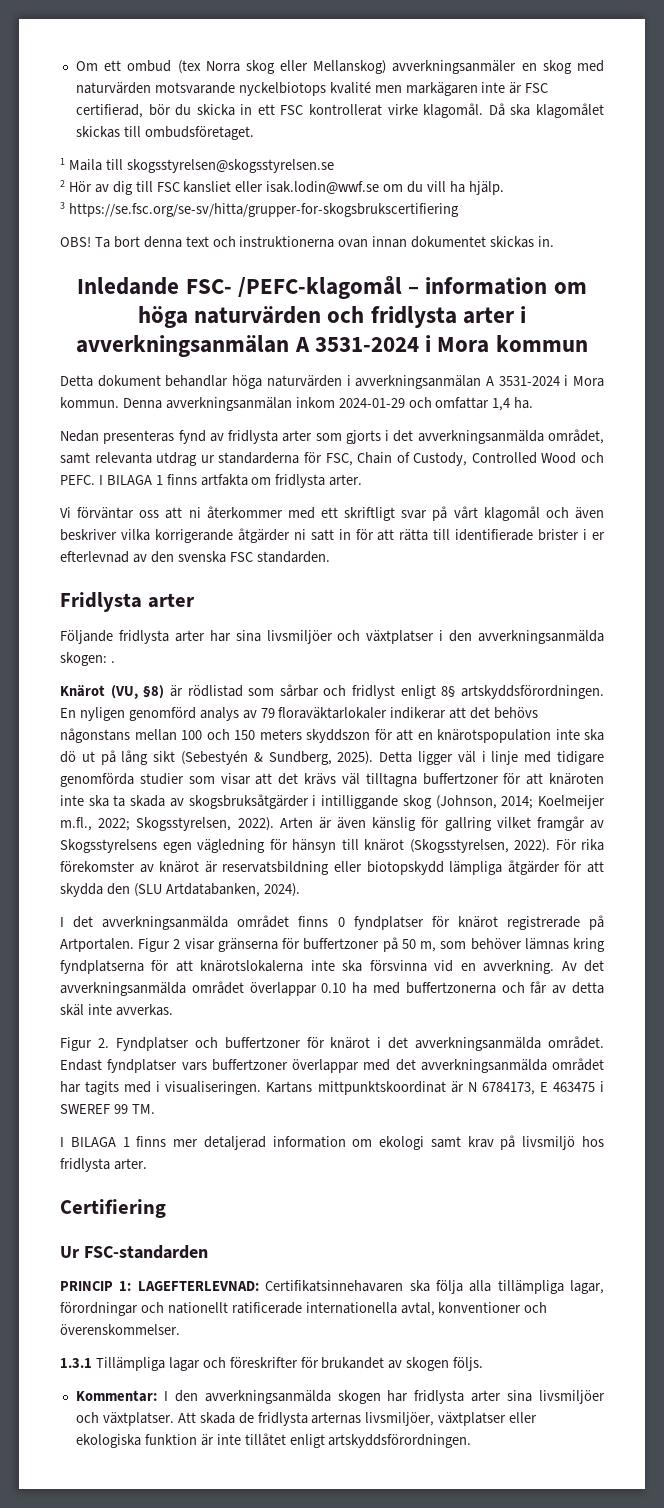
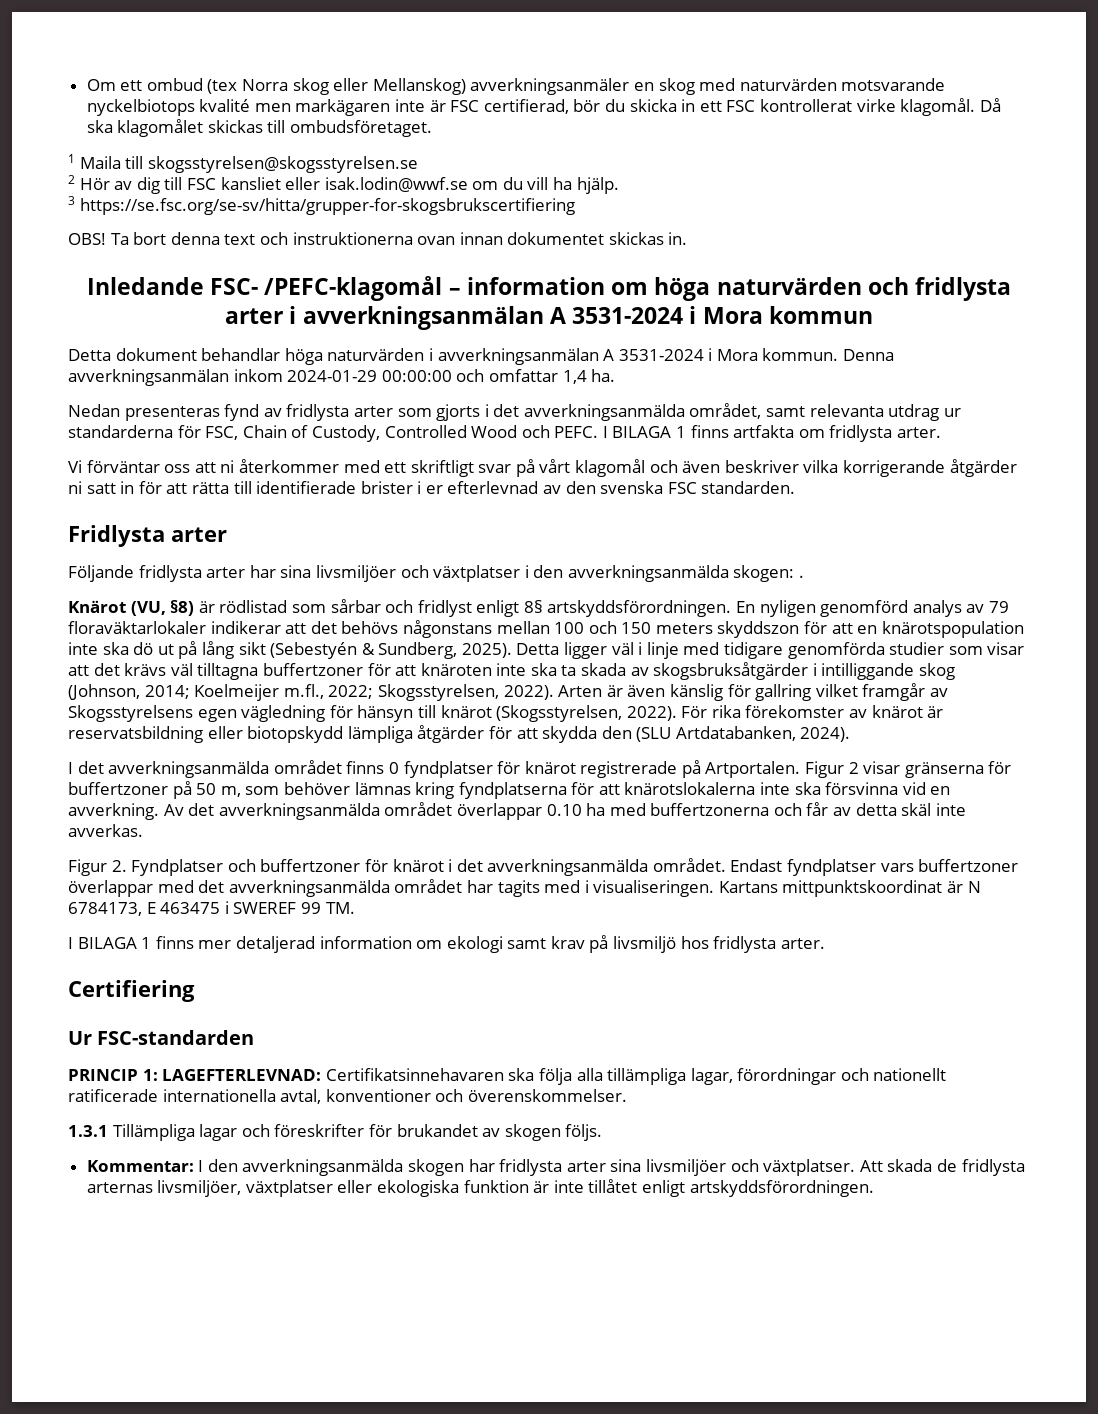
(405, 403) none -> [381,370,452,382] 00:00:00

